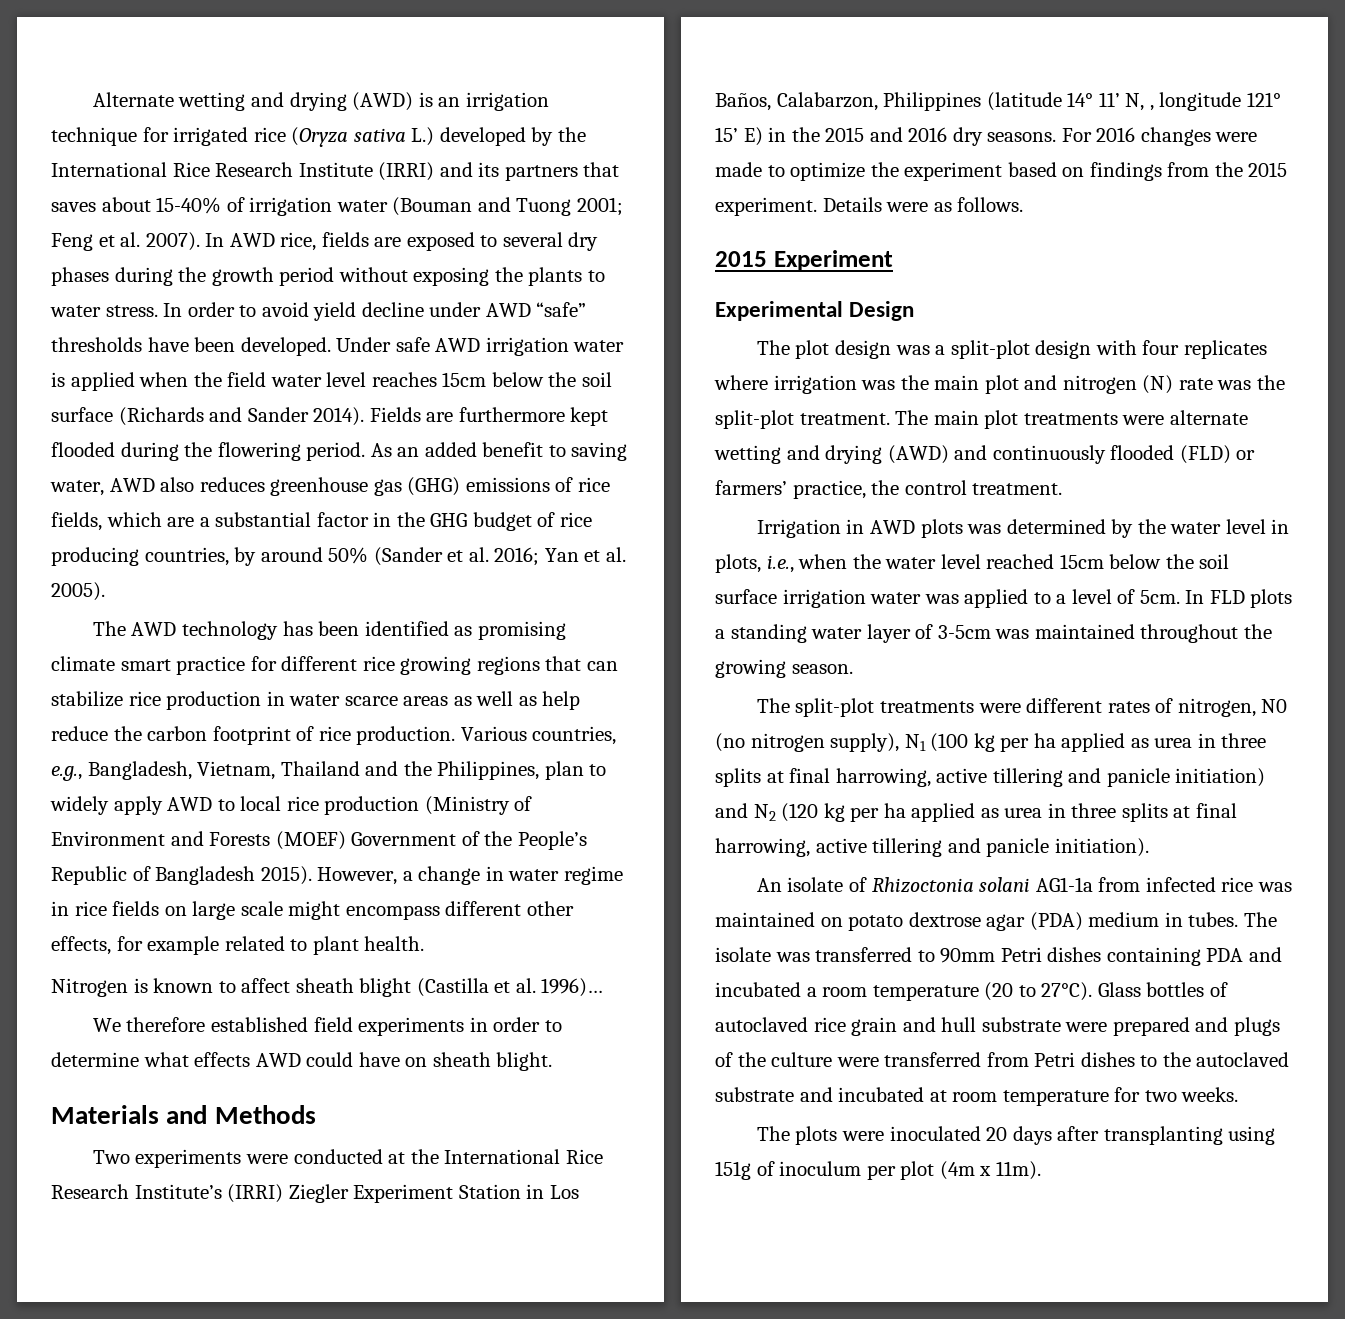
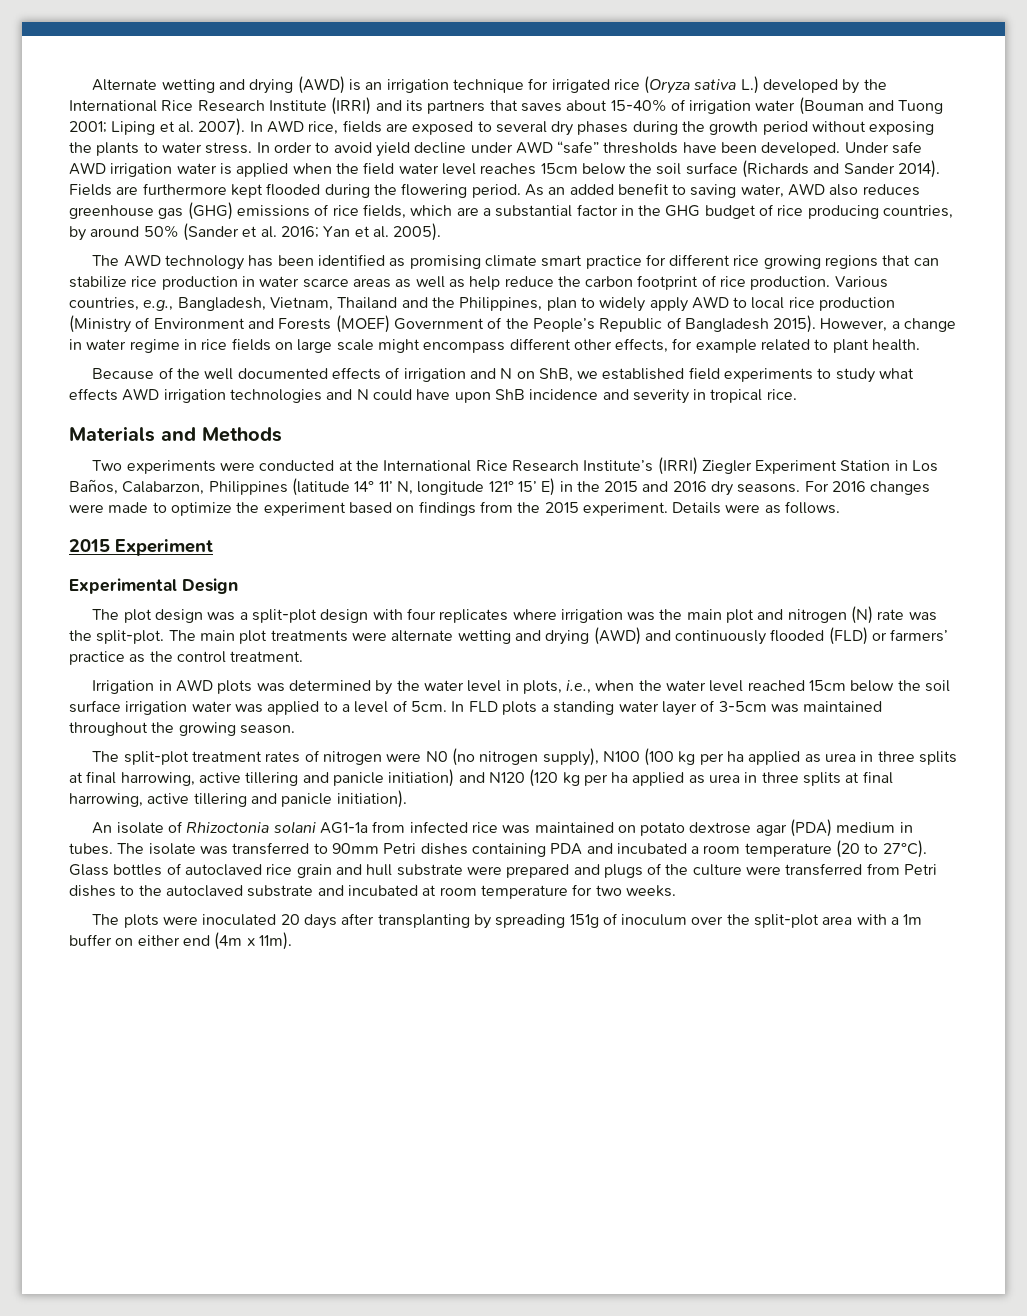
[51,233,93,251] Feng -> [111,121,156,135] Liping
[51,978,604,997] [92,1017,562,1036] [51,1052,553,1071] Nitrogen is known to affect sheath blight (Castilla et al. 1996)… // We therefore established field experiments in order to determine what effects AWD could have on sheath blight. -> [92,367,915,383] [69,388,797,404] Because of the well documented effects of irrigation and N on ShB, we established field experiments to study what effects AWD irrigation technologies and N could have upon ShB incidence and severity in tropical rice.
[1149,105,1154,111] , -> (413, 488) none
[715,410,890,429] split-plot treatment. -> [96,630,165,644] split-plot.
[792,480,866,499] practice, -> [69,651,146,665] practice as
[879,698,1256,717] treatments were different rates of nitrogen, -> [191,750,422,765] treatment rates of nitrogen were
[904,734,926,751] N1 -> [602,751,640,762] N100
[753,804,776,821] N2 -> [488,772,525,783] N120
[1228,1126,1276,1145] using -> [473,914,566,929] by spreading
[866,1161,935,1180] per plot -> [691,914,923,928] [69,934,210,946] over the split-plot area with a 1m buffer on either end

